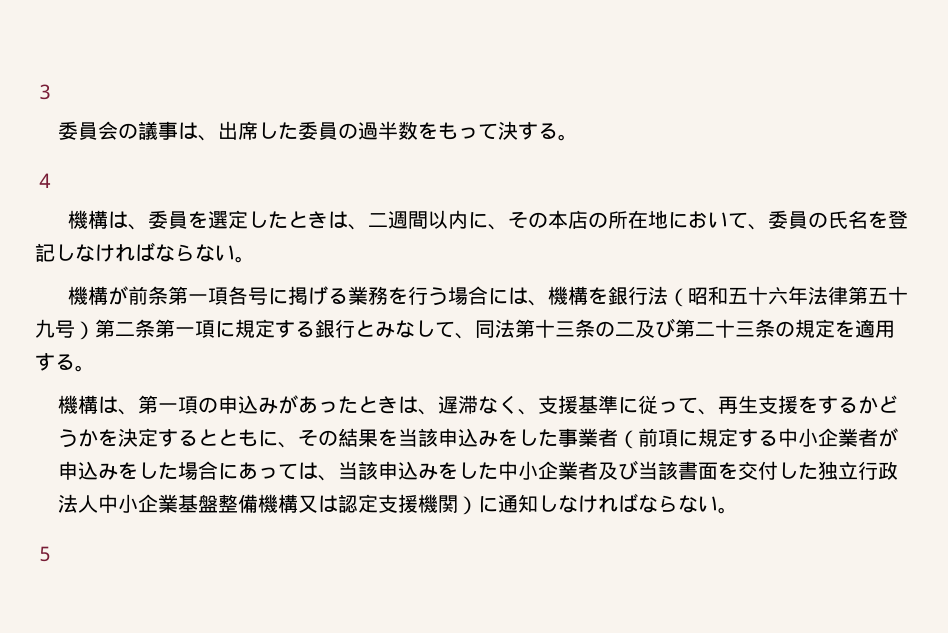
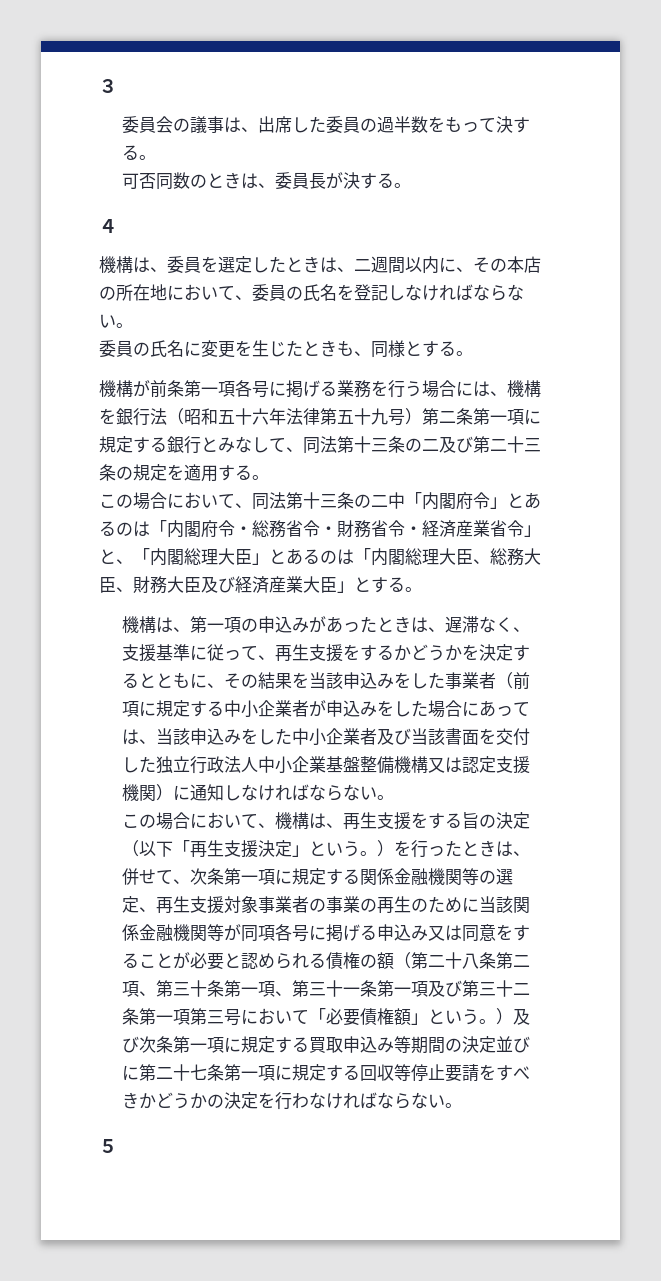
(579, 137) none -> [121,172,411,190] // 可否同数のときは、委員長が決する。
(255, 259) none -> [99,340,473,358] // 委員の氏名に変更を生じたときも、同様とする。
(95, 368) none -> [99,492,541,510] [99,520,541,538] [99,548,541,566] [99,576,422,594] // この場合において、同法第十三条の二中「内閣府令」とあるのは「内閣府令・総務省令・財務省令・経済産業省令」と、「内閣総理大臣」とあるのは「内閣総理大臣、総務大臣、財務大臣及び経済産業大臣」とする。
(739, 510) none -> [121,812,530,830] [121,840,530,858] [121,868,513,885] [121,896,530,914] [121,924,530,942] [121,952,530,970] [121,980,530,997] [121,1008,530,1026] [121,1036,530,1054] [121,1064,530,1082] [121,1092,462,1110] // この場合において、機構は、再生支援をする旨の決定（以下「再生支援決定」という。）を行ったときは、併せて、次条第一項に規定する関係金融機関等の選定、再生支援対象事業者の事業の再生のために当該関係金融機関等が同項各号に掲げる申込み又は同意をすることが必要と認められる債権の額（第二十八条第二項、第三十条第一項、第三十一条第一項及び第三十二条第一項第三号において「必要債権額」という。）及び次条第一項に規定する買取申込み等期間の決定並びに第二十七条第一項に規定する回収等停止要請をすべきかどうかの決定を行わなければならない。

